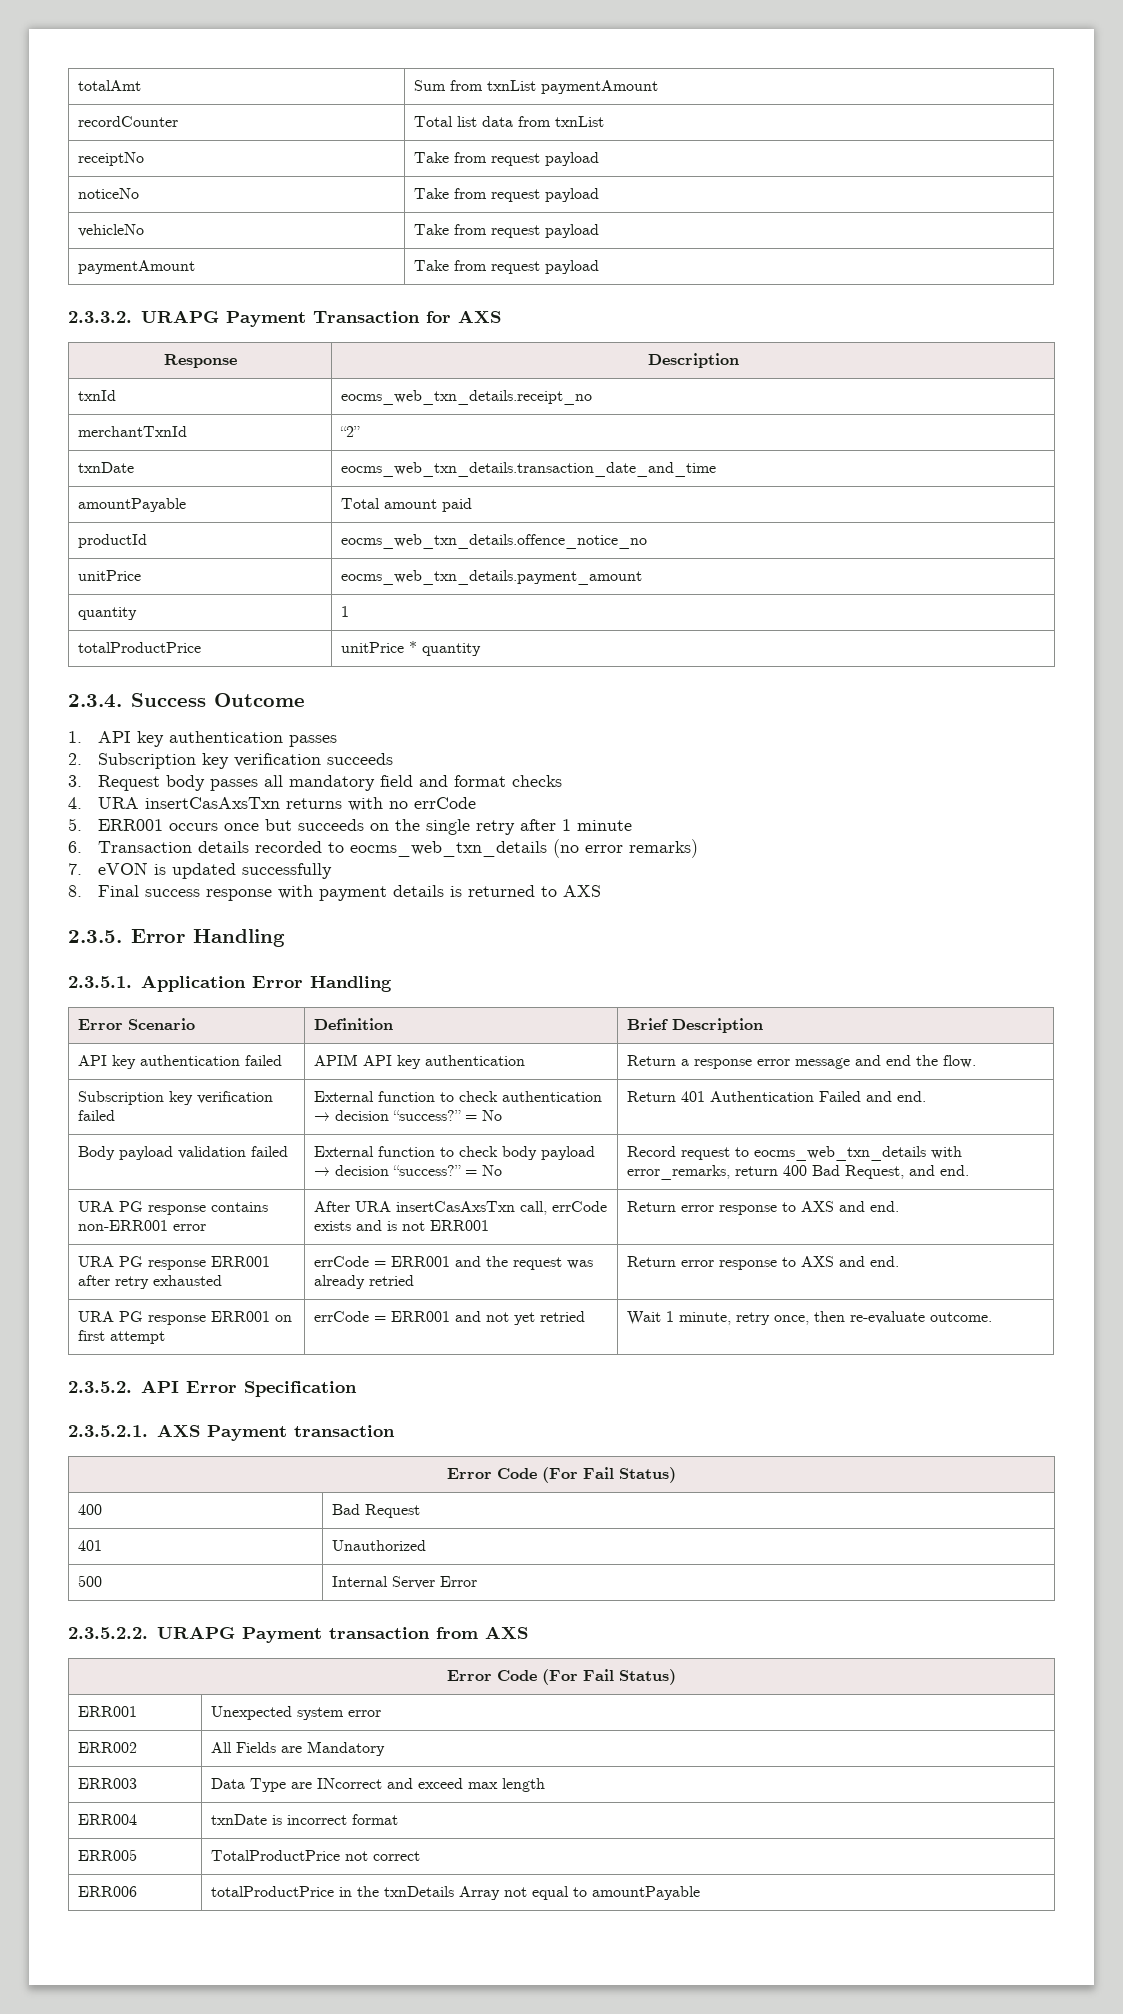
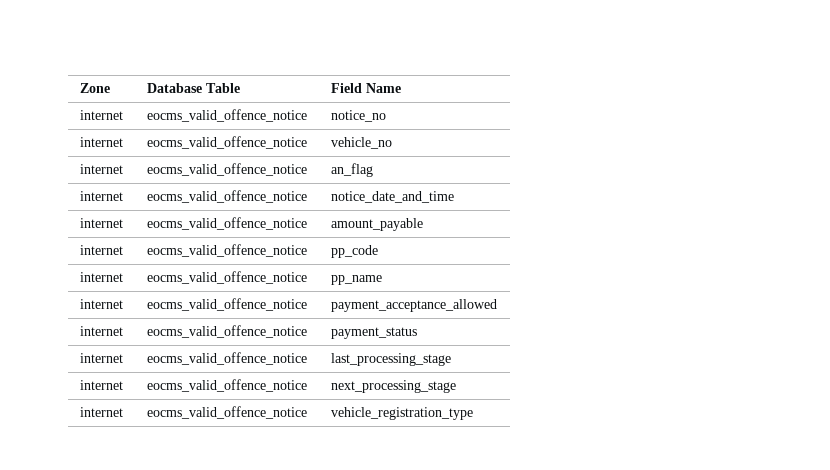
[78,80,142,91] [414,80,659,94] [78,116,179,127] [414,116,605,127] [78,152,145,166] [414,152,600,166] [78,188,140,199] [414,188,600,202] [78,224,145,237] [414,224,600,238] [78,260,196,274] [414,260,600,274] [68,310,501,327] [163,354,237,368] [647,353,739,368] [78,390,117,401] [341,390,593,405] [78,426,188,437] [340,426,361,437] [78,462,135,473] [341,462,717,477] [78,498,187,512] [341,498,473,512] [78,534,148,548] [341,534,648,549] [78,570,142,581] [341,570,643,585] [78,607,138,620] [341,606,350,617] [78,642,202,653] [341,641,482,656] [68,693,305,708] [68,731,337,747] [68,753,393,769] [68,775,562,791] [68,797,476,811] [68,818,632,835] [68,839,698,858] [68,862,332,879] [68,885,601,901] [68,929,285,947] [68,975,392,992] [78,1018,196,1030] [314,1018,394,1030] [627,1018,764,1033] [78,1055,283,1069] [314,1054,526,1069] [627,1055,977,1069] [78,1091,274,1105] [78,1110,116,1121] [314,1091,603,1102] [314,1110,503,1121] [627,1091,927,1102] [78,1146,289,1160] [314,1146,596,1160] [314,1165,503,1176] [627,1146,963,1161] [627,1165,970,1180] [78,1201,269,1215] [78,1220,207,1231] [314,1201,608,1215] [314,1220,490,1231] [627,1201,900,1215] [78,1256,271,1270] [78,1275,223,1289] [314,1256,594,1270] [314,1275,415,1289] [627,1256,900,1270] [78,1311,293,1325] [78,1330,166,1344] [314,1311,586,1325] [627,1311,993,1325] [68,1380,357,1397] [68,1424,395,1441] [447,1467,676,1483] [78,1504,103,1515] [332,1504,421,1518] [78,1540,103,1551] [332,1540,427,1551] [78,1575,103,1587] [332,1576,478,1589] [68,1626,528,1643] [447,1669,676,1685] [78,1706,138,1717] [211,1706,382,1720] [78,1742,138,1753] [211,1741,386,1756] [78,1778,138,1789] [211,1778,546,1792] [78,1814,138,1825] [211,1814,399,1825] [78,1849,138,1861] [211,1850,421,1861] [78,1886,138,1897] [211,1886,701,1900] totalAmt | Sum from txnList paymentAmount // recordCounter | Total list data from txnList // receiptNo | Take from request payload // noticeNo | Take from request payload // vehicleNo | Take from request payload // paymentAmount | Take from request payload // 2.3.3.2. URAPG Payment Transaction for AXS // Response | Description // txnId | eocms_web_txn_details.receipt_no // merchantTxnId | “2” // txnDate | eocms_web_txn_details.transaction_date_and_time // amountPayable | Total amount paid // productId | eocms_web_txn_details.offence_notice_no // unitPrice | eocms_web_txn_details.payment_amount // quantity | 1 // totalProductPrice | unitPrice * quantity // 2.3.4. Success Outcome // 1. API key authentication passes // 2. Subscription key verification succeeds // 3. Request body passes all mandatory field and format checks // 4. URA insertCasAxsTxn returns with no errCode // 5. ERR001 occurs once but succeeds on the single retry after 1 minute // 6. Transaction details recorded to eocms_web_txn_details (no error remarks) // 7. eVON is updated successfully // 8. Final success response with payment details is returned to AXS // 2.3.5. Error Handling // 2.3.5.1. Application Error Handling // Error Scenario | Definition | Brief Description // API key authentication failed | APIM API key authentication | Return a response error message and end the flow. // Subscription key verification failed | External function to check authentication → decision “success?” = No | Return 401 Authentication Failed and end. // Body payload validation failed | External function to check body payload → decision “success?” = No | Record request to eocms_web_txn_details with error_remarks, return 400 Bad Request, and end. // URA PG response contains non-ERR001 error | After URA insertCasAxsTxn call, errCode exists and is not ERR001 | Return error response to AXS and end. // URA PG response ERR001 after retry exhausted | errCode = ERR001 and the request was already retried | Return error response to AXS and end. // URA PG response ERR001 on first attempt | errCode = ERR001 and not yet retried | Wait 1 minute, retry once, then re-evaluate outcome. // 2.3.5.2. API Error Specification // 2.3.5.2.1. AXS Payment transaction // Error Code (For Fail Status) // 400 | Bad Request // 401 | Unauthorized // 500 | Internal Server Error // 2.3.5.2.2. URAPG Payment transaction from AXS // Error Code (For Fail Status) // ERR001 | Unexpected system error // ERR002 | All Fields are Mandatory // ERR003 | Data Type are INcorrect and exceed max length // ERR004 | txnDate is incorrect format // ERR005 | TotalProductPrice not correct // ERR006 | totalProductPrice in the txnDetails Array not equal to amountPayable -> [79,83,110,93] [146,83,240,93] [330,83,401,93] [79,110,123,120] [146,109,307,122] [330,110,386,122] [79,137,123,147] [146,136,307,149] [330,137,392,149] [79,164,123,174] [146,163,307,176] [330,163,373,177] [79,191,123,201] [146,190,307,203] [330,191,454,203] [79,218,123,228] [146,217,307,230] [330,218,423,231] [79,245,123,255] [146,244,307,257] [330,245,378,258] [79,272,123,282] [146,271,307,284] [330,275,382,285] [79,299,123,309] [146,298,307,311] [330,299,497,312] [79,326,123,336] [146,325,307,338] [330,327,417,339] [79,353,123,363] [146,352,307,365] [330,353,451,366] [79,380,123,390] [146,379,307,392] [330,380,456,393] [79,407,123,417] [146,406,307,419] [330,407,473,420] Zone | Database Table | Field Name // internet | eocms_valid_offence_notice | notice_no // internet | eocms_valid_offence_notice | vehicle_no // internet | eocms_valid_offence_notice | an_flag // internet | eocms_valid_offence_notice | notice_date_and_time // internet | eocms_valid_offence_notice | amount_payable // internet | eocms_valid_offence_notice | pp_code // internet | eocms_valid_offence_notice | pp_name // internet | eocms_valid_offence_notice | payment_acceptance_allowed // internet | eocms_valid_offence_notice | payment_status // internet | eocms_valid_offence_notice | last_processing_stage // internet | eocms_valid_offence_notice | next_processing_stage // internet | eocms_valid_offence_notice | vehicle_registration_type

